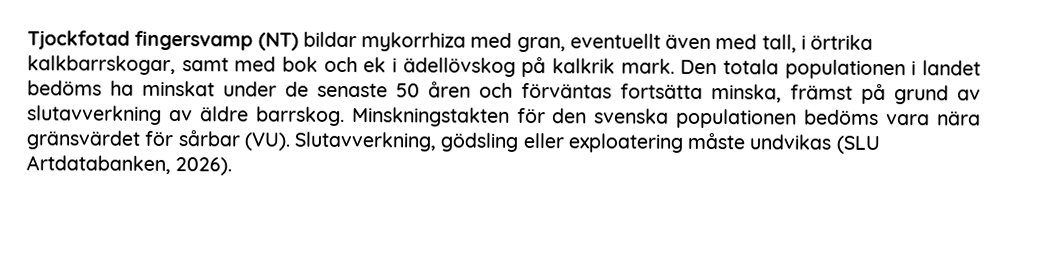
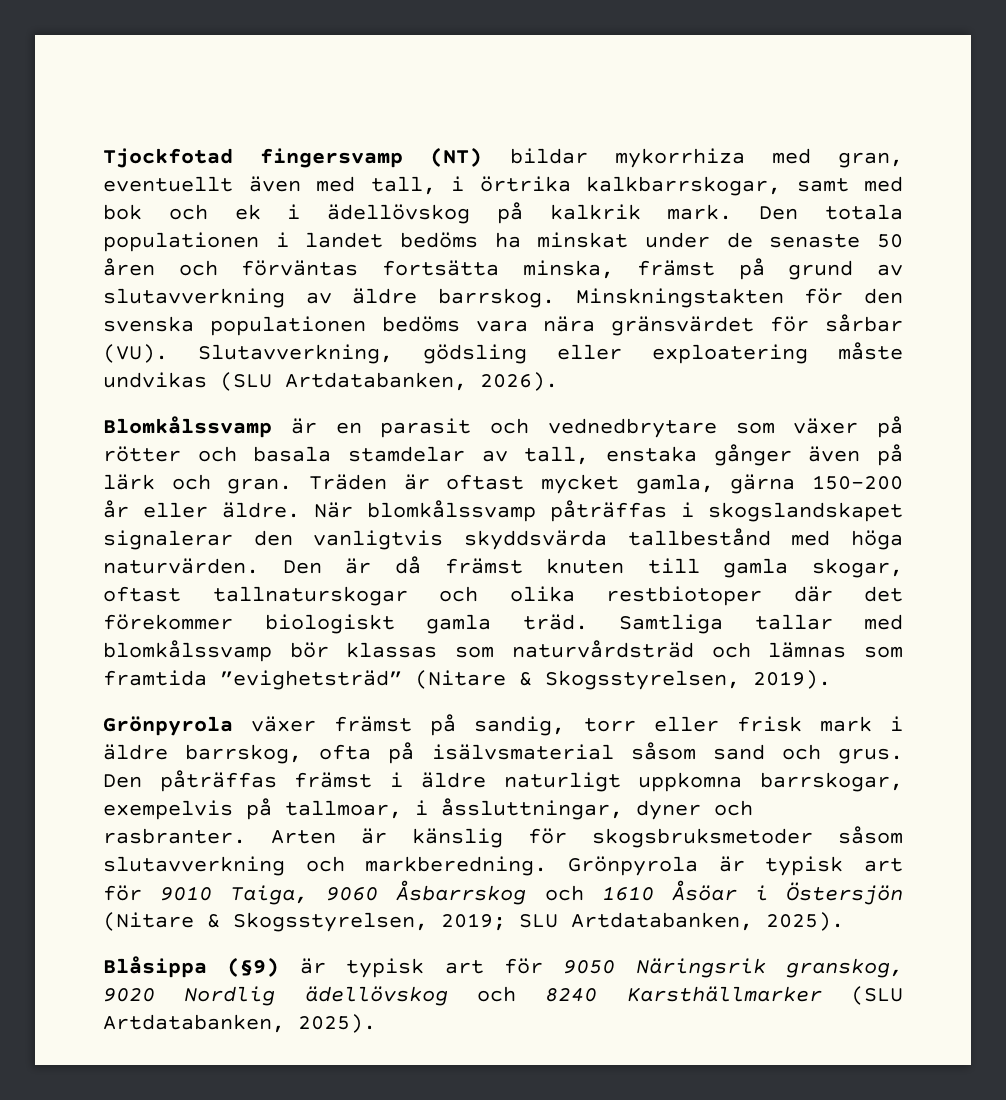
(233, 166) none -> [103,416,903,438] [103,444,903,466] [103,474,903,494] [103,500,903,522] [103,528,903,550] [103,556,903,578] [103,586,903,606] [103,614,903,634] [103,640,903,662] [103,670,831,690] [103,714,903,736] [103,742,903,764] [103,770,903,792] [103,798,753,820] [103,826,903,848] [103,856,903,876] [103,880,903,905] [103,912,844,932] [103,956,903,978] [103,986,903,1006] [103,1014,376,1033] // Blomkålssvamp är en parasit och vednedbrytare som växer på rötter och basala stamdelar av tall, enstaka gånger även på lärk och gran. Träden är oftast mycket gamla, gärna 150–200 år eller äldre. När blomkålssvamp påträffas i skogslandskapet signalerar den vanligtvis skyddsvärda tallbestånd med höga naturvärden. Den är då främst knuten till gamla skogar, oftast tallnaturskogar och olika restbiotoper där det förekommer biologiskt gamla träd. Samtliga tallar med blomkålssvamp bör klassas som naturvårdsträd och lämnas som framtida ”evighetsträd” (Nitare & Skogsstyrelsen, 2019). // Grönpyrola växer främst på sandig, torr eller frisk mark i äldre barrskog, ofta på isälvsmaterial såsom sand och grus. Den påträffas främst i äldre naturligt uppkomna barrskogar, exempelvis på tallmoar, i åssluttningar, dyner och rasbranter. Arten är känslig för skogsbruksmetoder såsom slutavverkning och markberedning. Grönpyrola är typisk art för 9010 Taiga, 9060 Åsbarrskog och 1610 Åsöar i Östersjön (Nitare & Skogsstyrelsen, 2019; SLU Artdatabanken, 2025). // Blåsippa (§9) är typisk art för 9050 Näringsrik granskog, 9020 Nordlig ädellövskog och 8240 Karsthällmarker (SLU Artdatabanken, 2025).

